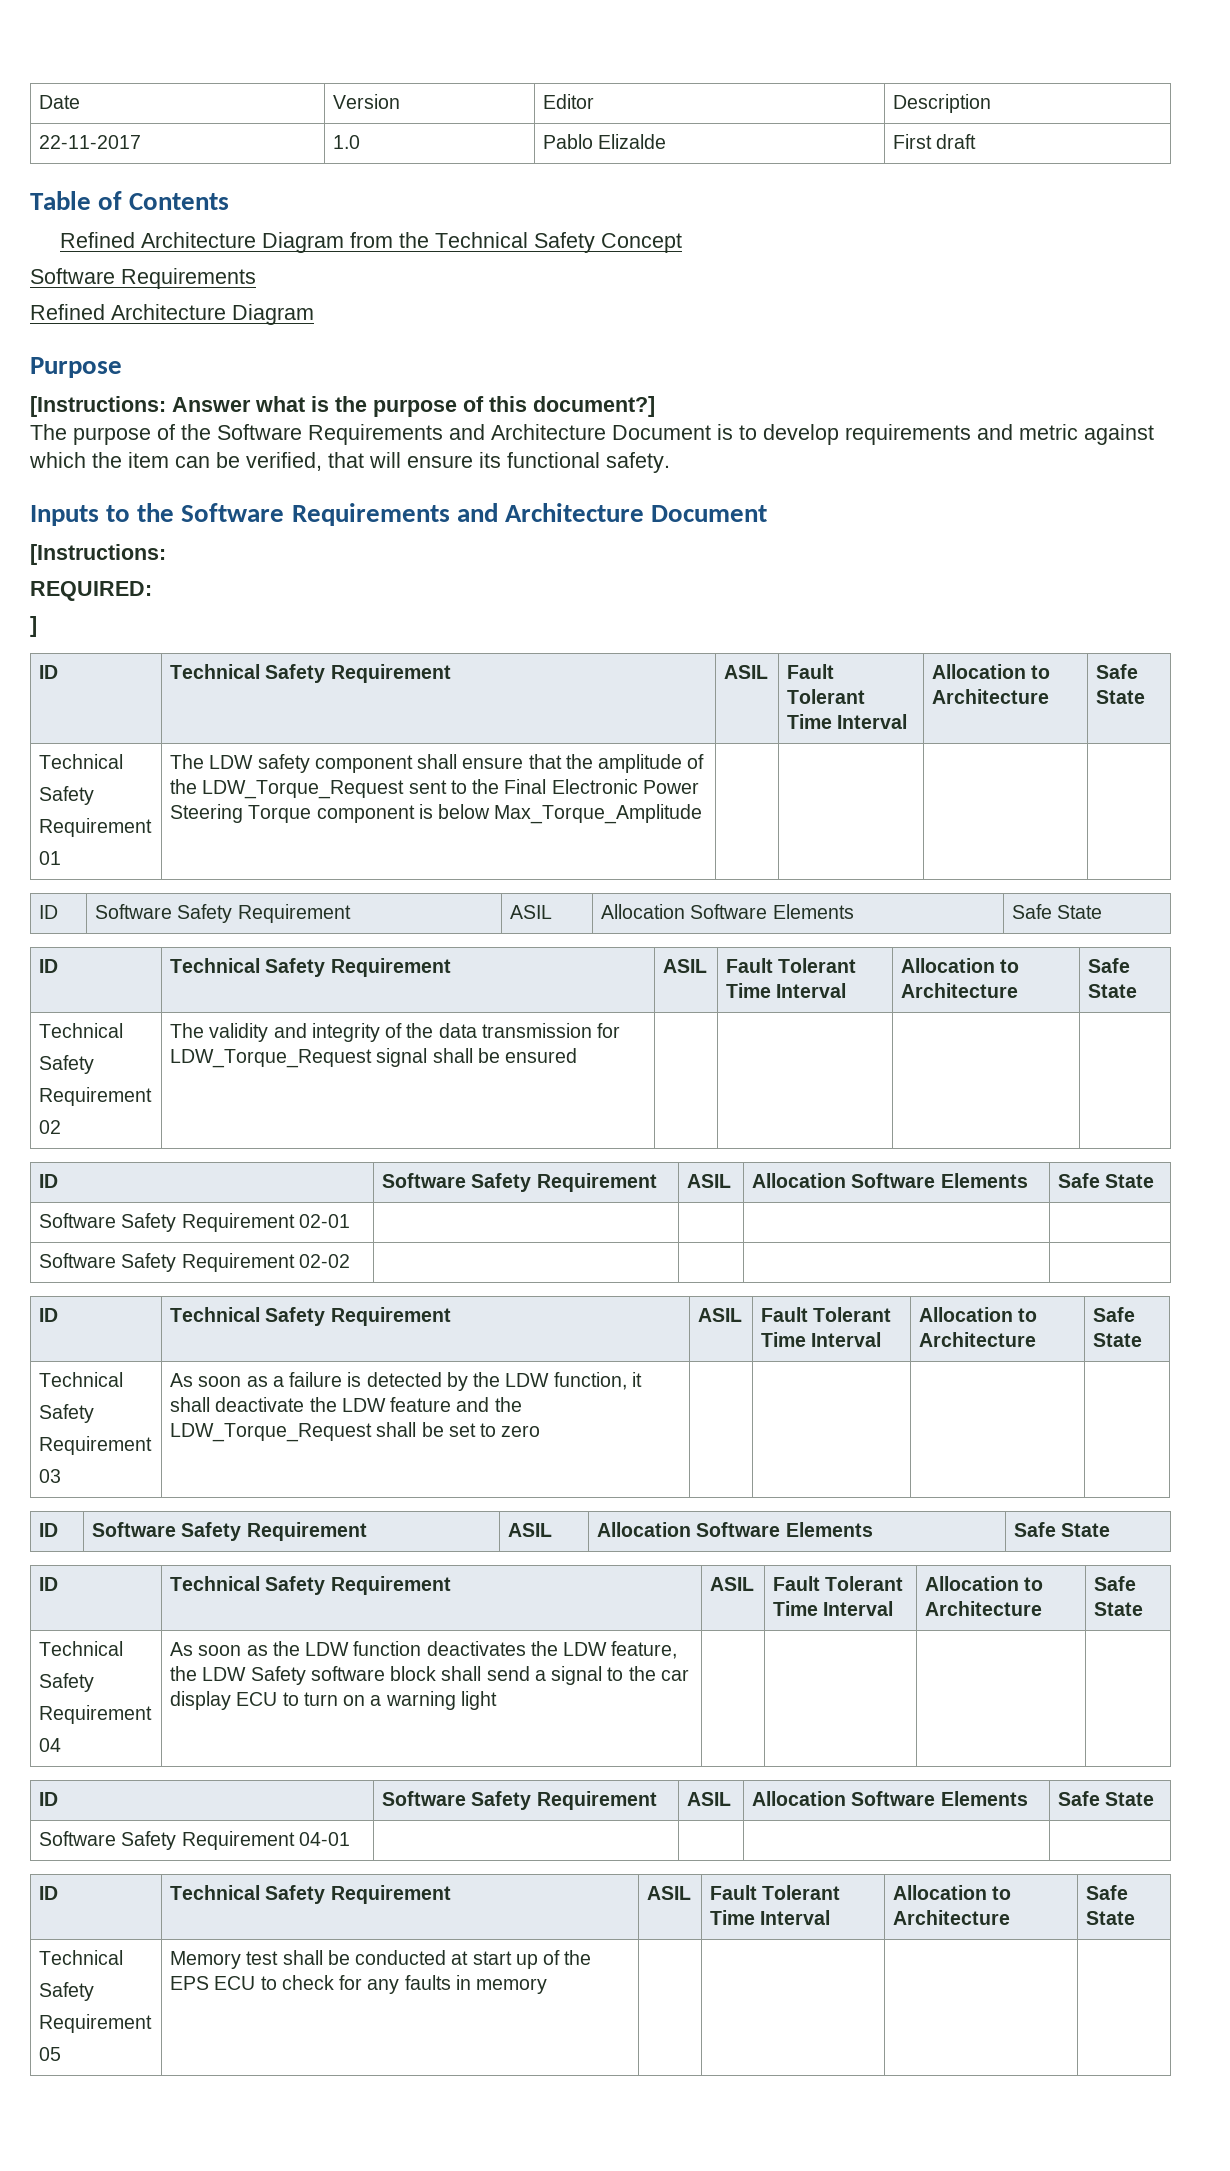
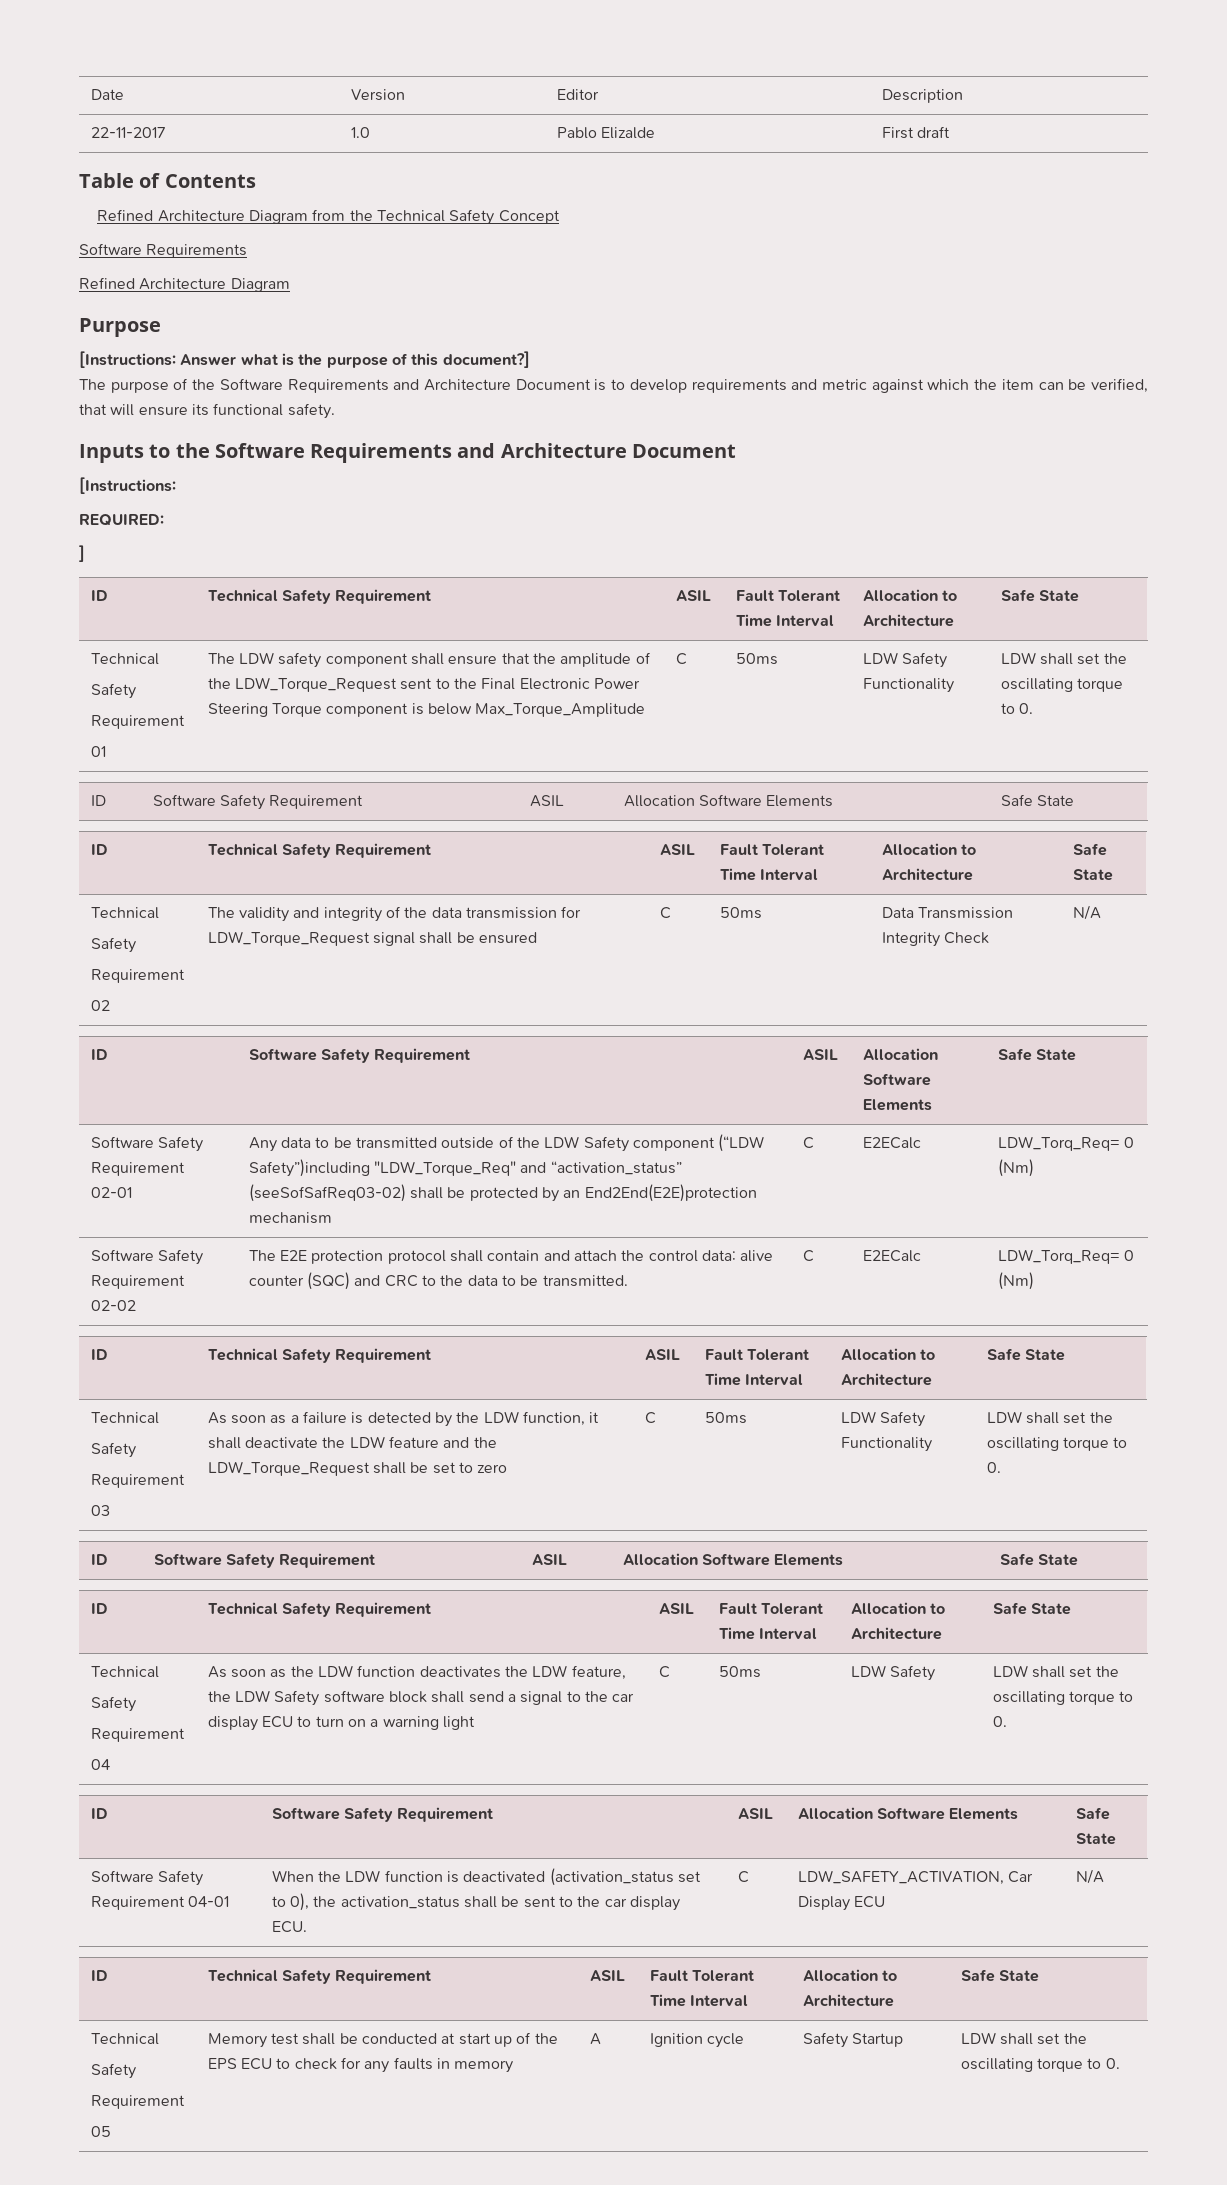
(703, 814) | | | -> [675,653,687,665] [735,653,778,665] [862,652,948,668] [862,678,954,693] [1000,652,1127,665] [1000,678,1124,692] [1000,703,1034,714] C | 50ms | LDW Safety Functionality | LDW shall set the oscillating torque to 0.
(578, 1055) | | | -> [659,907,671,919] [719,907,762,919] [881,907,1014,919] [881,932,990,947] [1072,905,1101,920] C | 50ms | Data Transmission Integrity Check | N/A
[39,1253,350,1272] | | | // Software Safety Requirement 02-02 | | | | -> [248,1134,765,1152] [248,1159,682,1177] [248,1184,757,1202] [248,1212,332,1224] [802,1137,814,1149] [862,1137,921,1149] [997,1136,1135,1151] [997,1159,1034,1177] [90,1249,204,1265] [90,1275,185,1289] [90,1300,136,1311] [248,1250,774,1264] [248,1272,628,1290] [802,1250,814,1262] [862,1250,921,1262] [997,1249,1135,1264] [997,1272,1034,1290] Any data to be transmitted outside of the LDW Safety component (“LDW Safety”)including "LDW_Torque_Req" and “activation_status” (seeSofSafReq03-02) shall be protected by an End2End(E2E)protection mechanism | C | E2ECalc | LDW_Torq_Req= 0 (Nm) // Software Safety Requirement 02-02 | The E2E protection protocol shall contain and attach the control data: alive counter (SQC) and CRC to the data to be transmitted. | C | E2ECalc | LDW_Torq_Req= 0 (Nm)
(541, 1431) | | | -> [644,1412,656,1424] [704,1412,747,1424] [840,1411,926,1427] [840,1437,932,1452] [986,1411,1113,1424] [986,1437,1128,1451] [986,1462,1001,1473] C | 50ms | LDW Safety Functionality | LDW shall set the oscillating torque to 0.
(497, 1700) | | | -> [658,1666,670,1678] [718,1666,761,1678] [850,1665,936,1681] [992,1665,1119,1678] [992,1691,1134,1705] [992,1716,1007,1727] C | 50ms | LDW Safety | LDW shall set the oscillating torque to 0.
(350, 1839) | | | -> [271,1868,702,1886] [271,1893,680,1911] [271,1921,307,1933] [737,1871,749,1883] [797,1870,1034,1885] [797,1896,886,1911] [1075,1869,1104,1884] When the LDW function is deactivated (activation_status set to 0), the activation_status shall be sent to the car display ECU. | C | LDW_SAFETY_ACTIVATION, Car Display ECU | N/A
(548, 1986) | | | -> [589,2033,601,2045] [649,2033,745,2048] [802,2032,904,2048] [960,2032,1087,2045] [960,2058,1120,2072] A | Ignition cycle | Safety Startup | LDW shall set the oscillating torque to 0.

